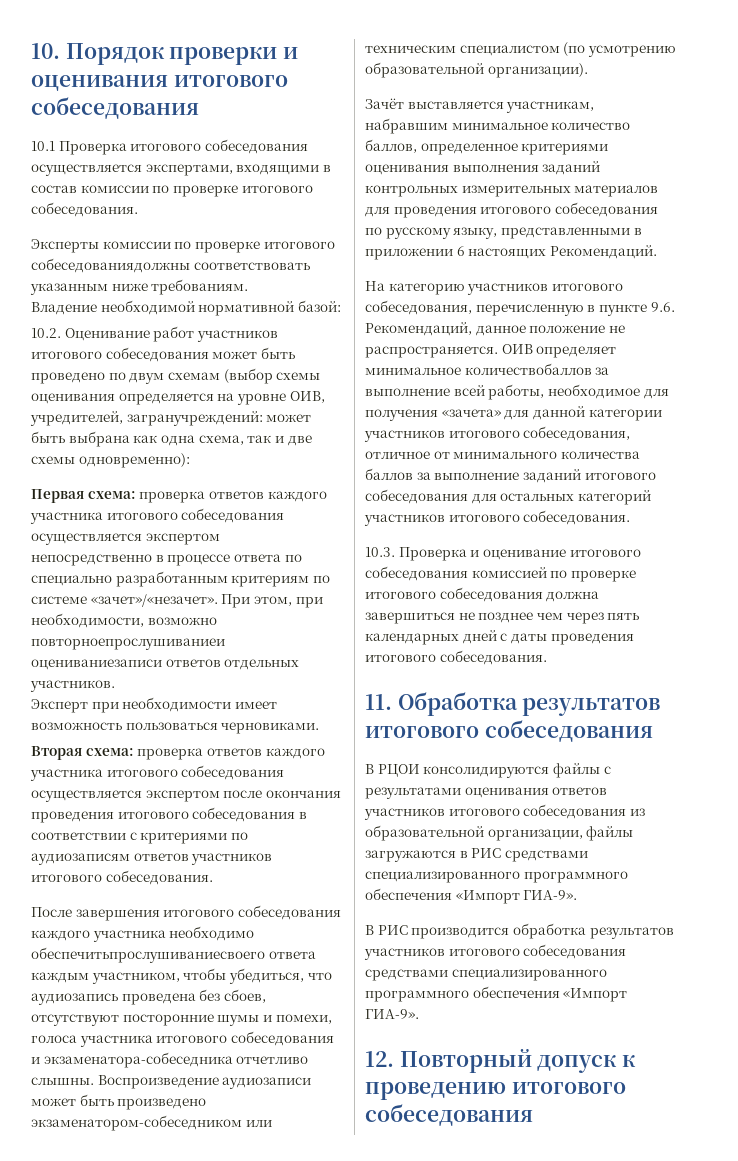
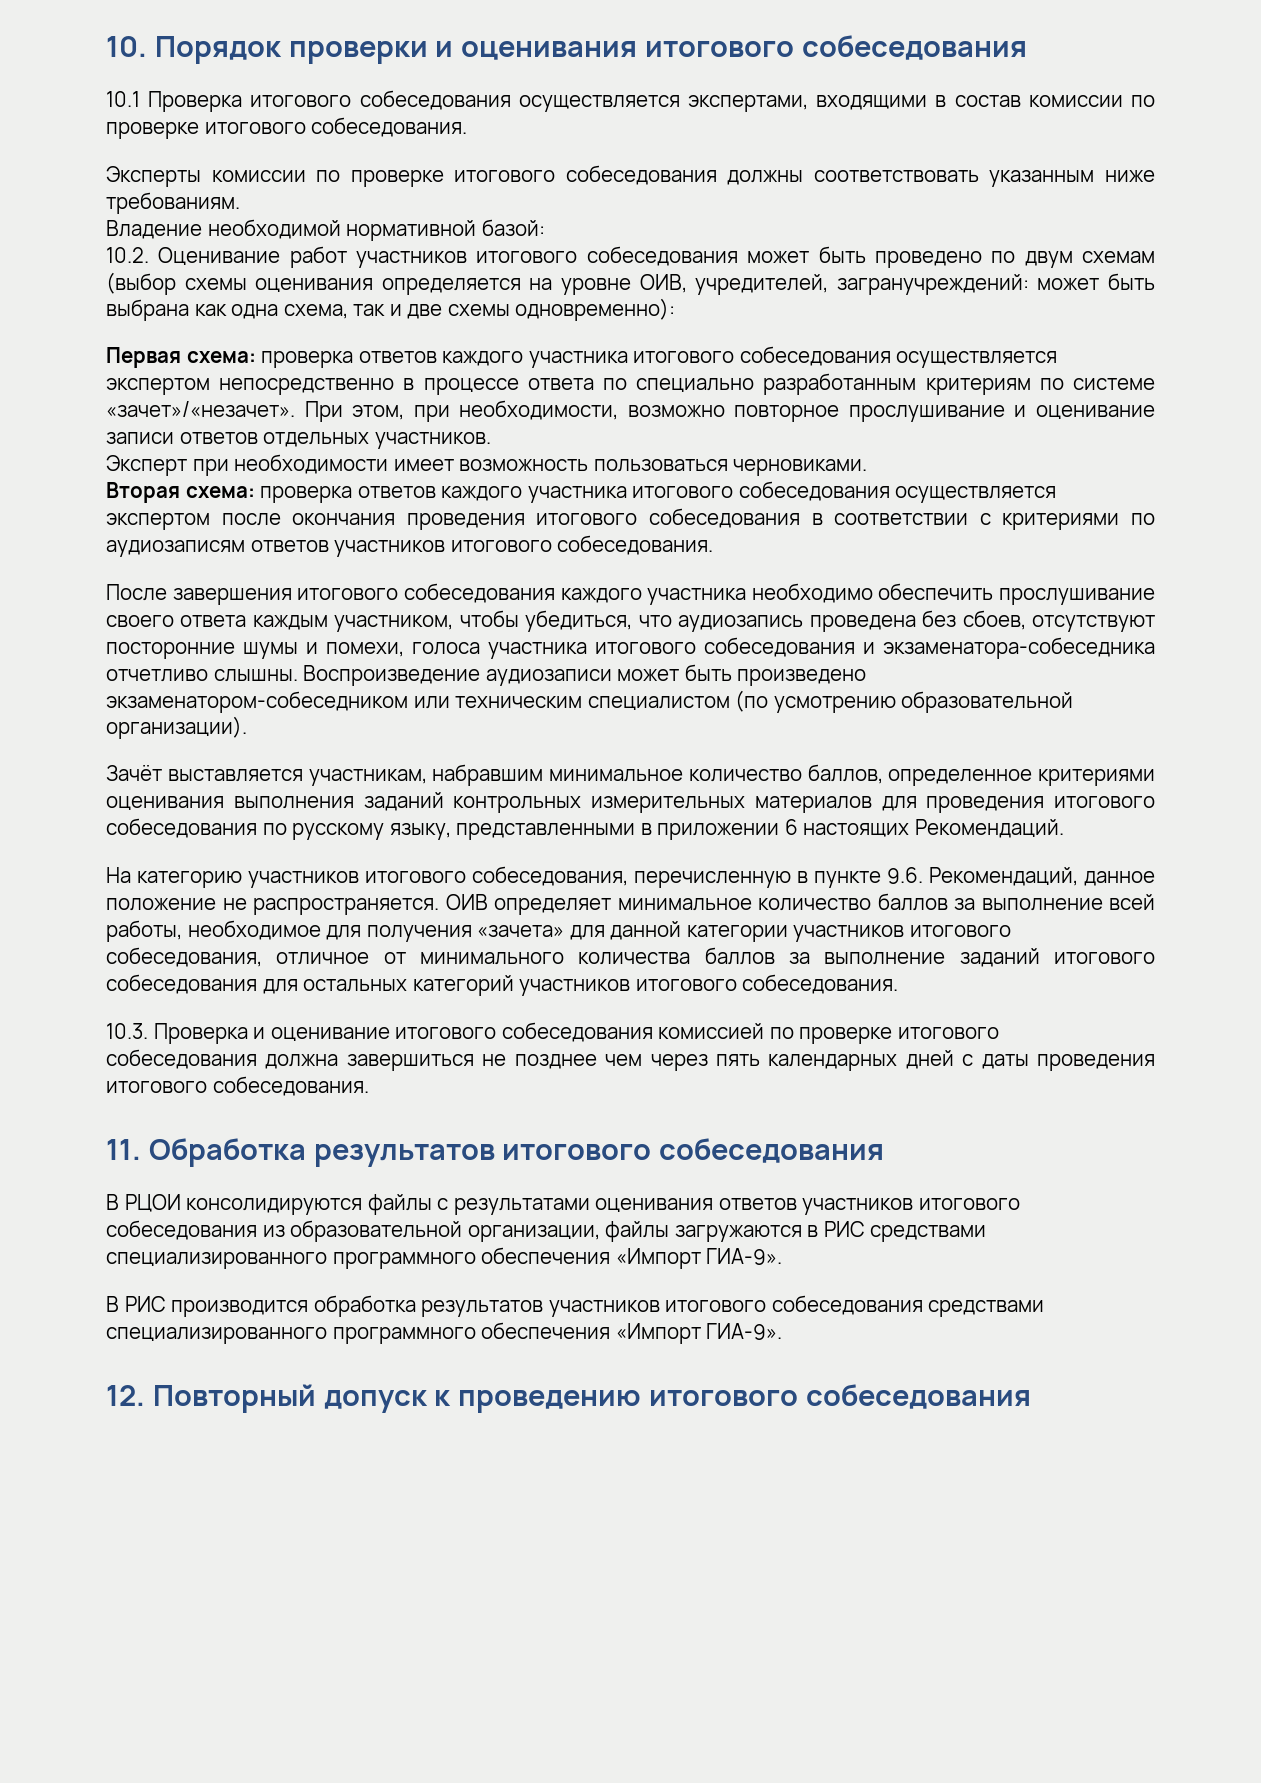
[31,258,190,273] собеседованиядолжны -> [565,165,804,185] собеседования должны
[31,638,225,650] [31,659,162,670] повторноепрослушиваниеи оцениваниезаписи -> [734,405,1155,422] [106,432,174,444] повторное прослушивание и оценивание записи
[31,947,265,963] обеспечитьпрослушиваниесвоего -> [878,583,1155,605] [106,615,174,627] обеспечить прослушивание своего
[464,363,592,375] количествобаллов -> [758,893,948,911] количество баллов

